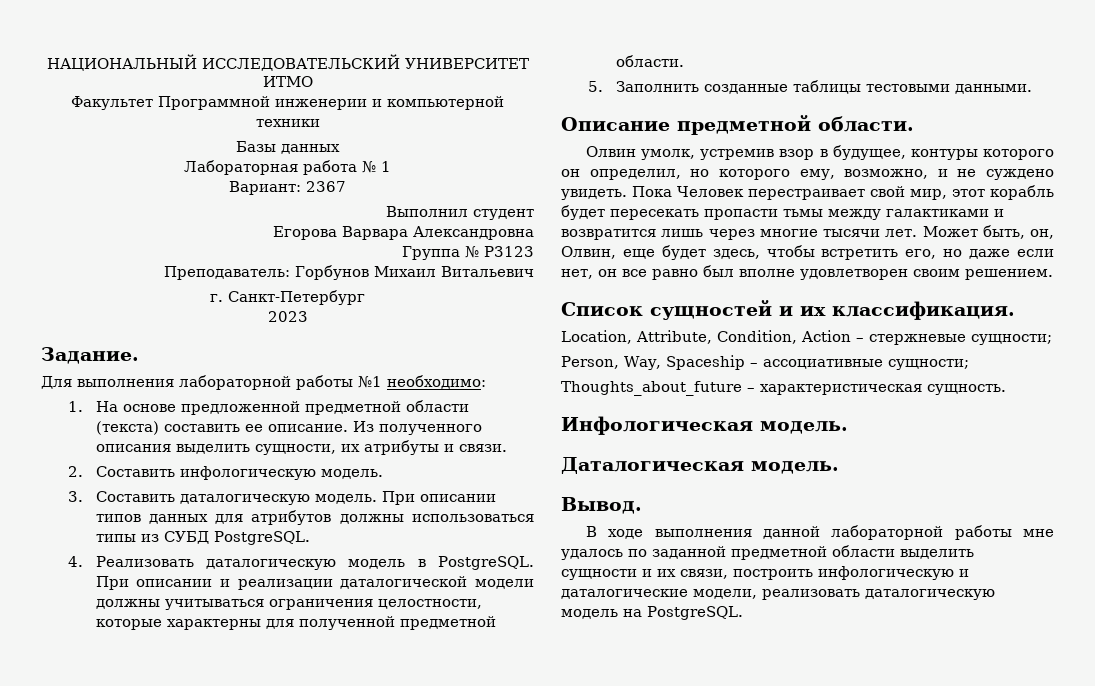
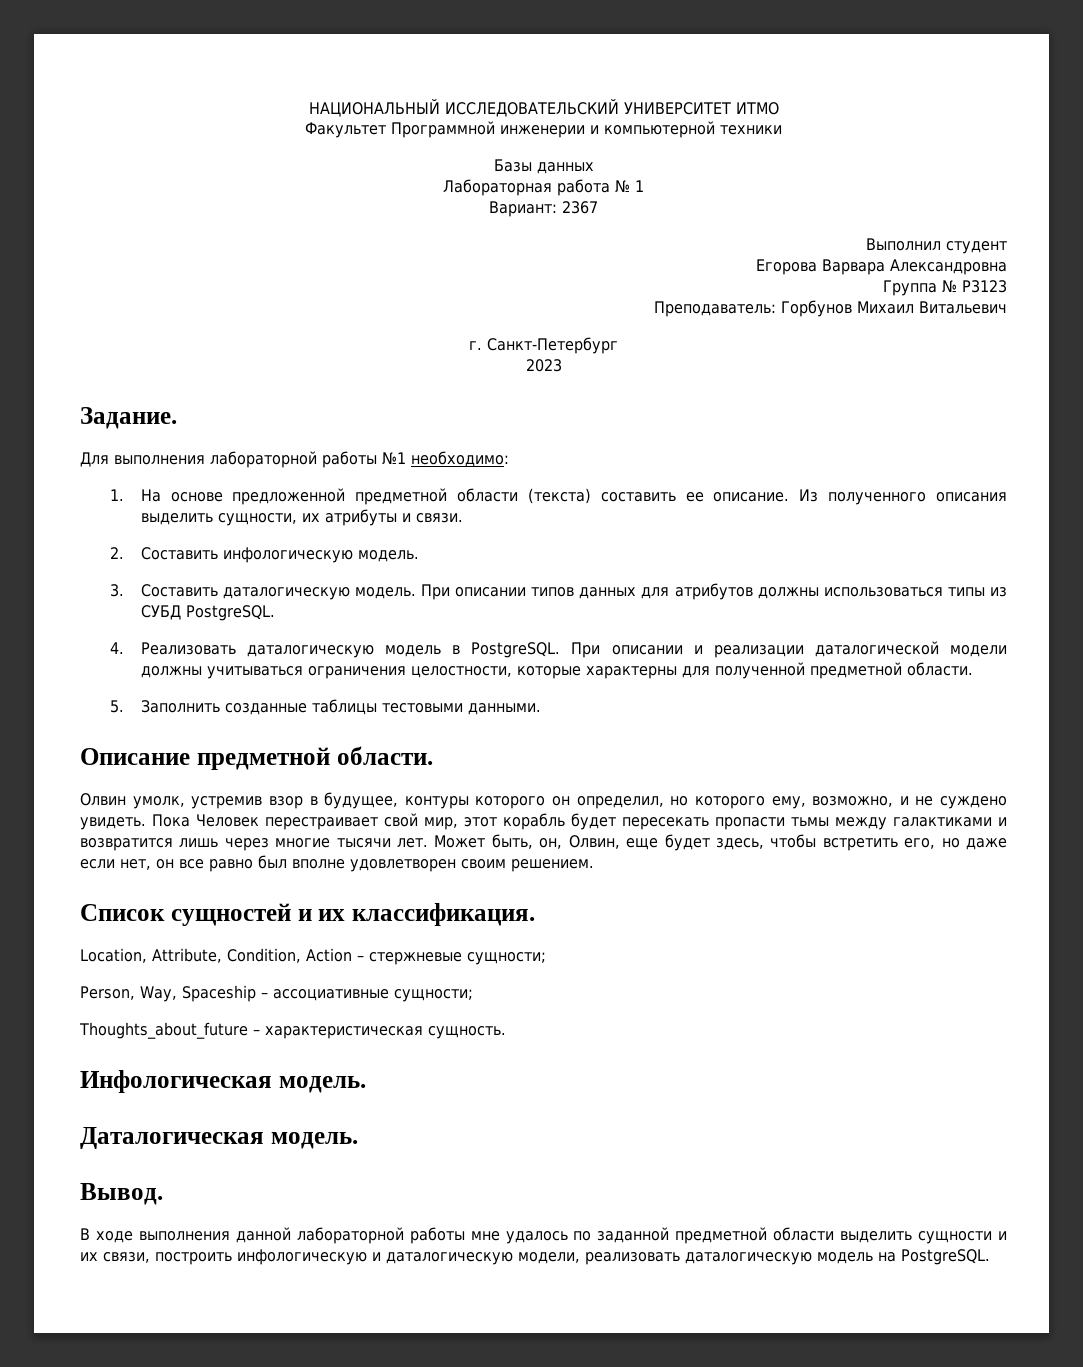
[561,589,688,599] даталогические -> [386,1252,513,1265] даталогическую

